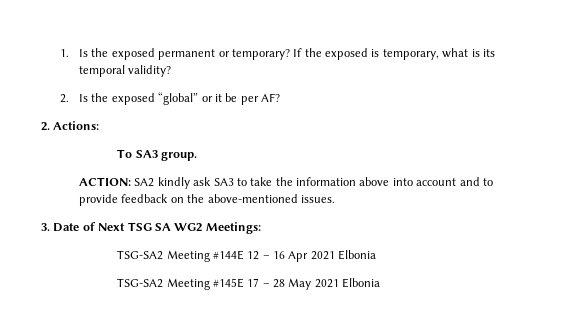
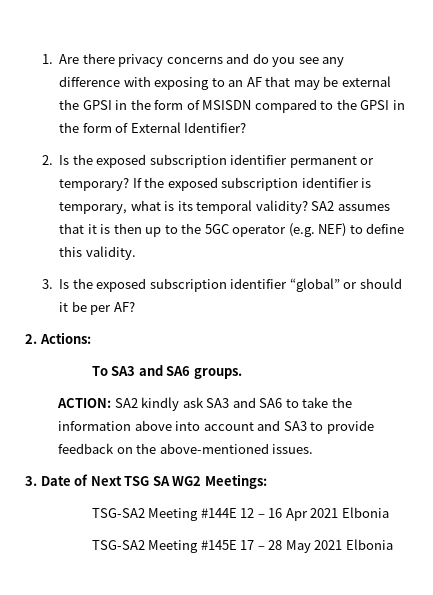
[79,48,155,60] Is the exposed -> [59,53,345,67] [59,76,391,90] [59,99,405,113] [59,122,247,133] [41,154,288,168] Are there privacy concerns and do you see any difference with exposing to an AF that may be external the GPSI in the form of MSISDN compared to the GPSI in the form of External Identifier? // 2. Is the exposed subscription identifier
(369, 54) none -> [221,177,359,191] subscription identifier
[60,93,155,105] // 2. Is the exposed -> [311,201,390,211] [59,223,405,237] [59,246,136,260] [41,278,288,292] SA2 assumes that it is then up to the 5GC operator (e.g. NEF) to define this validity. // 3. Is the exposed subscription identifier
(213, 99) none -> [359,278,402,289] should
[160,152,197,161] group. -> [138,365,242,379] and SA6 groups.
(234, 182) none -> [232,397,283,408] and SA6
(480, 181) none -> [283,421,307,431] SA3

